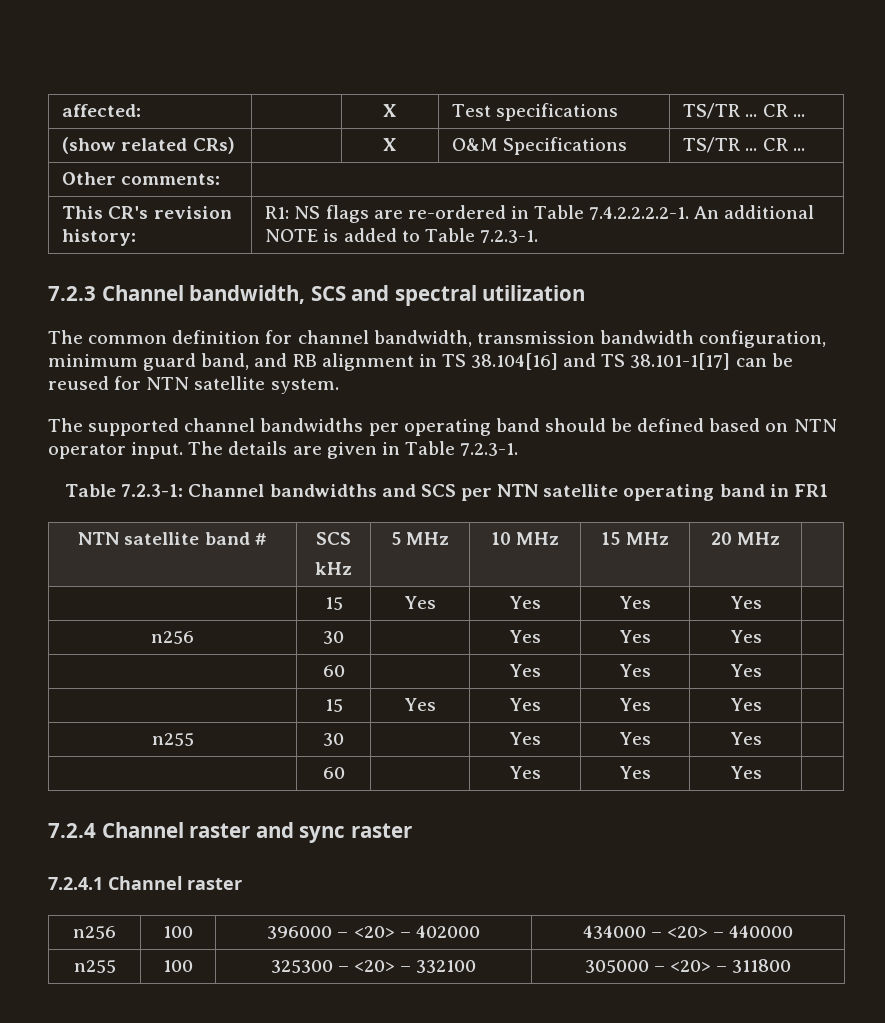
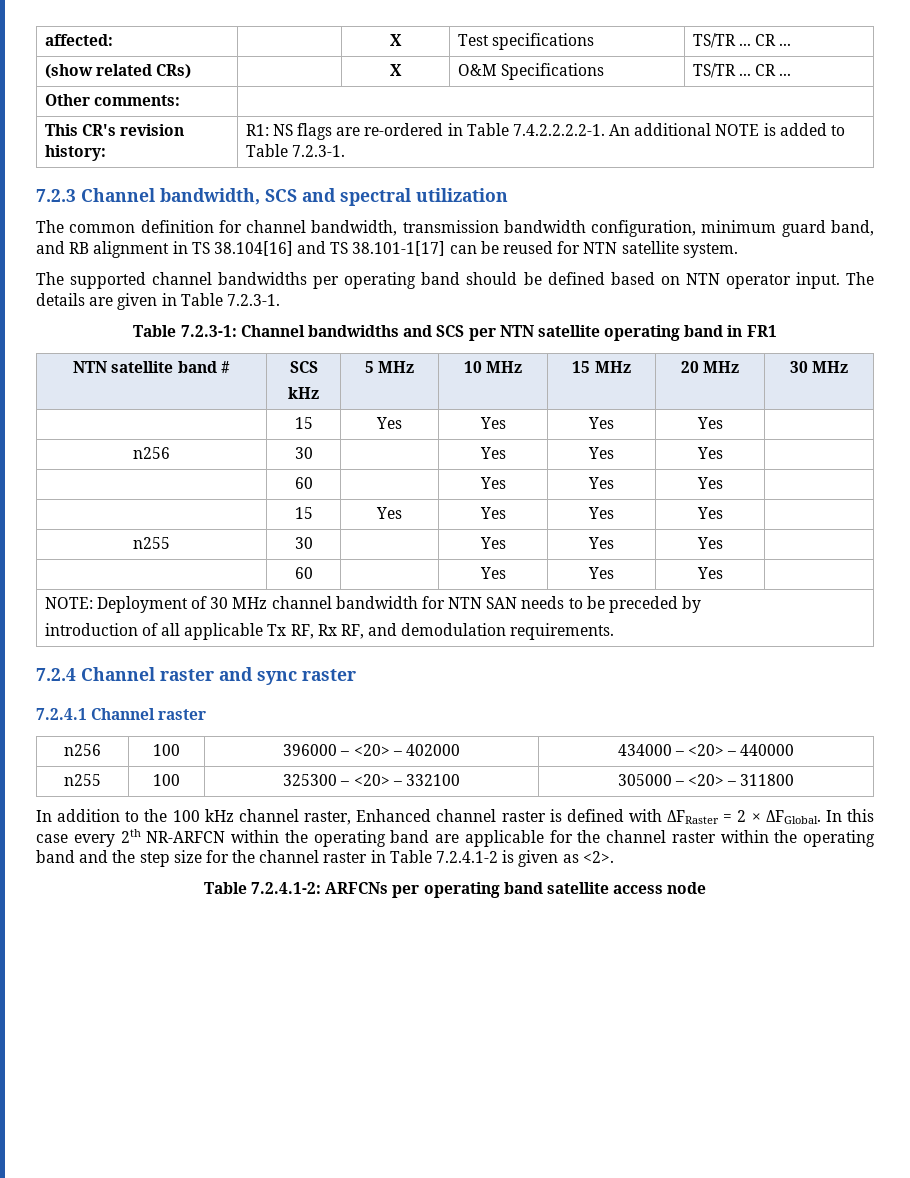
(781, 538) none -> [789,361,849,373] 30 MHz
(762, 772) none -> [44,596,702,613] [44,623,615,640] // NOTE: Deployment of 30 MHz channel bandwidth for NTN SAN needs to be preceded by // introduction of all applicable Tx RF, Rx RF, and demodulation requirements.
(792, 966) none -> [36,809,874,825] [36,829,875,847] [36,850,614,867] [203,882,707,898] // In addition to the 100 kHz channel raster, Enhanced channel raster is defined with ΔFRaster = 2 × ΔFGlobal. In this case every 2th NR-ARFCN within the operating band are applicable for the channel raster within the operating band and the step size for the channel raster in Table 7.2.4.1-2 is given as <2>. // Table 7.2.4.1-2: ARFCNs per operating band satellite access node

